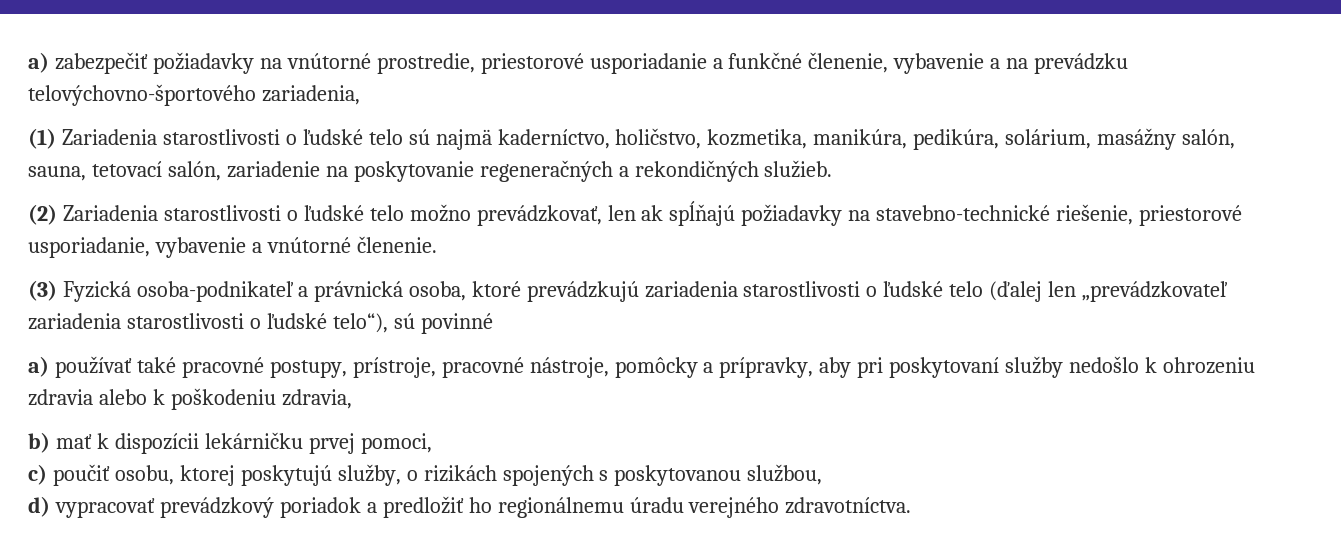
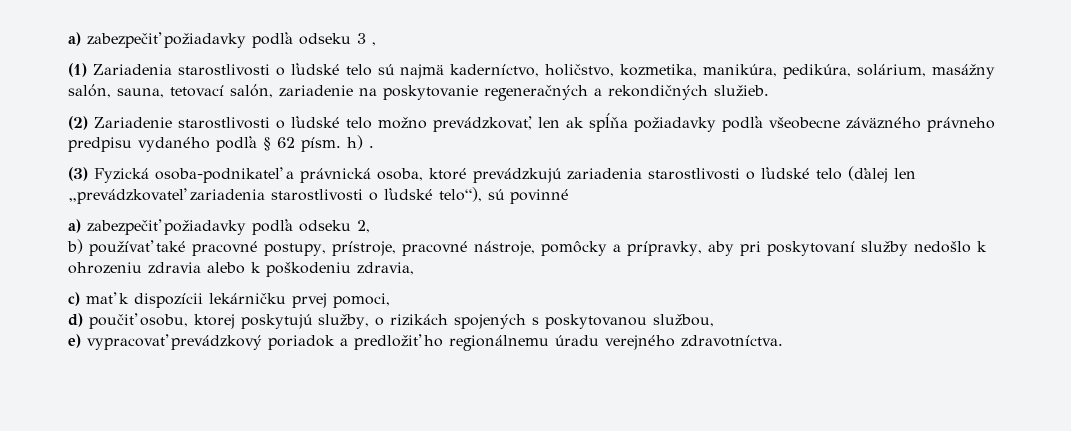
[28,52,1129,74] [28,84,360,106] a) zabezpečiť požiadavky na vnútorné prostredie, priestorové usporiadanie a funkčné členenie, vybavenie a na prevádzku telovýchovno-športového zariadenia, -> [68,32,376,48] a) zabezpečiť požiadavky podľa odseku 3 ,
[62,205,158,221] Zariadenia -> [94,117,172,128] Zariadenie
[669,201,1243,226] [28,236,437,258] spĺňajú požiadavky na stavebno-technické riešenie, priestorové usporiadanie, vybavenie a vnútorné členenie. -> [589,113,995,132] [68,135,374,152] spĺňa požiadavky podľa všeobecne záväzného právneho predpisu vydaného podľa § 62 písm. h) .
(49, 366) none -> [87,219,370,235] [67,239,83,254] zabezpečiť požiadavky podľa odseku 2, // b)
[28,432,50,453] b) -> [68,292,80,306] c)
[28,464,47,485] c) -> [68,313,83,327] d)
[28,496,50,517] d) -> [68,334,81,348] e)

